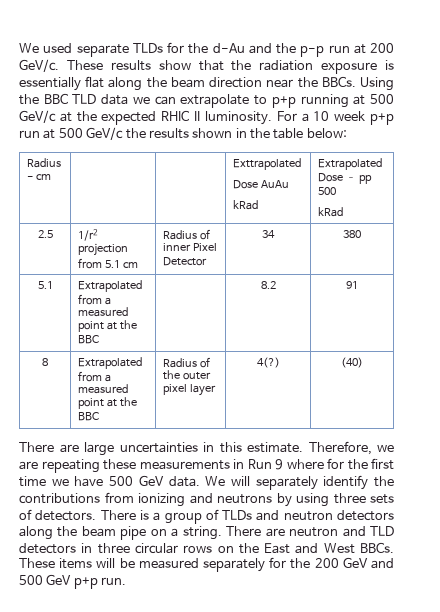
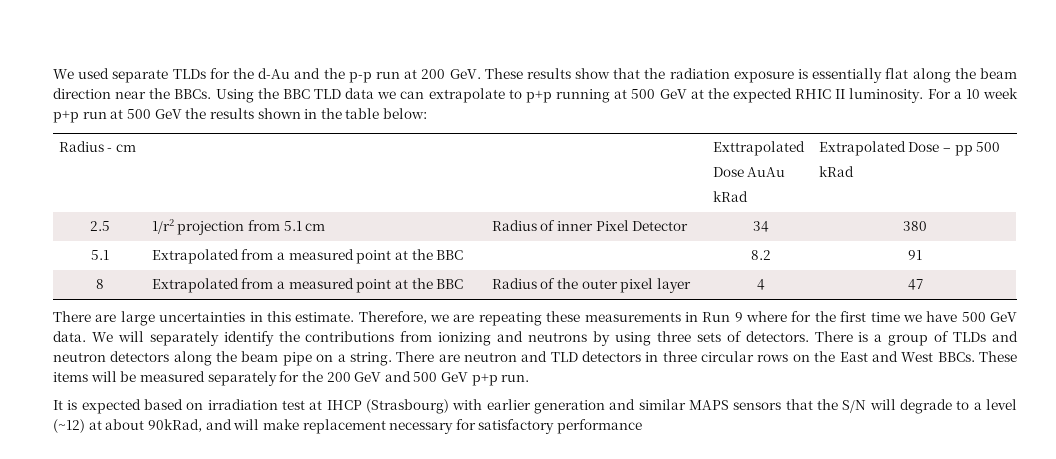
[19,59,59,72] GeV/c. -> [449,69,481,79] GeV.
[19,110,56,123] GeV/c -> [659,89,687,99] GeV
[86,127,124,140] GeV/c -> [154,109,182,119] GeV
[256,357,280,368] [341,357,363,368] 4(?) | (40) -> [756,279,765,290] [907,279,923,290] 4 | 47
(127, 581) none -> [53,399,1018,414] [53,419,643,434] // It is expected based on irradiation test at IHCP (Strasbourg) with earlier generation and similar MAPS sensors that the S/N will degrade to a level (~12) at about 90kRad, and will make replacement necessary for satisfactory performance

